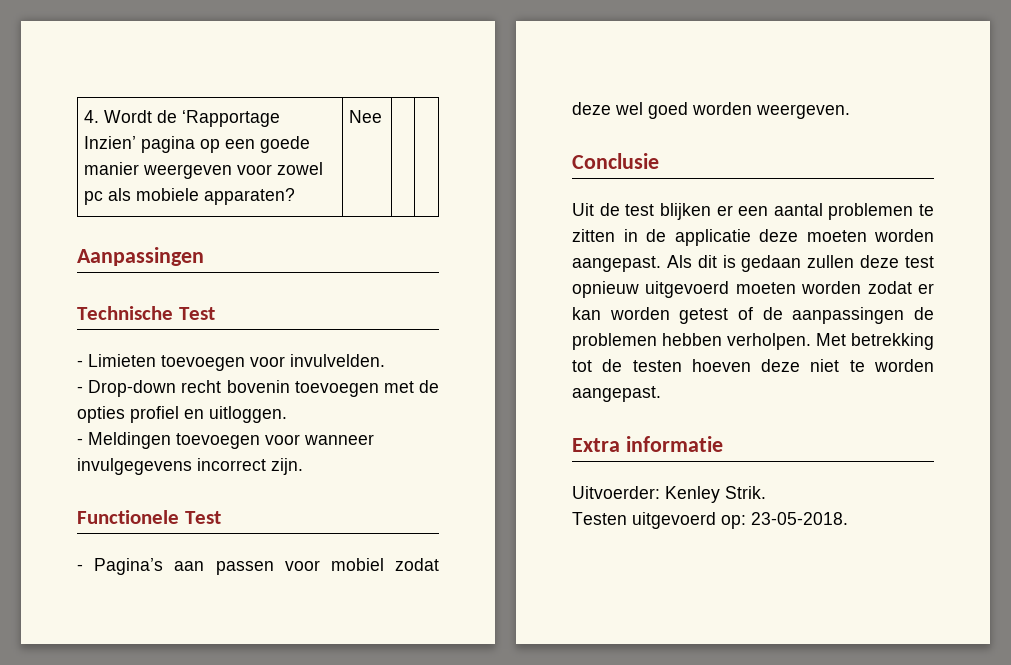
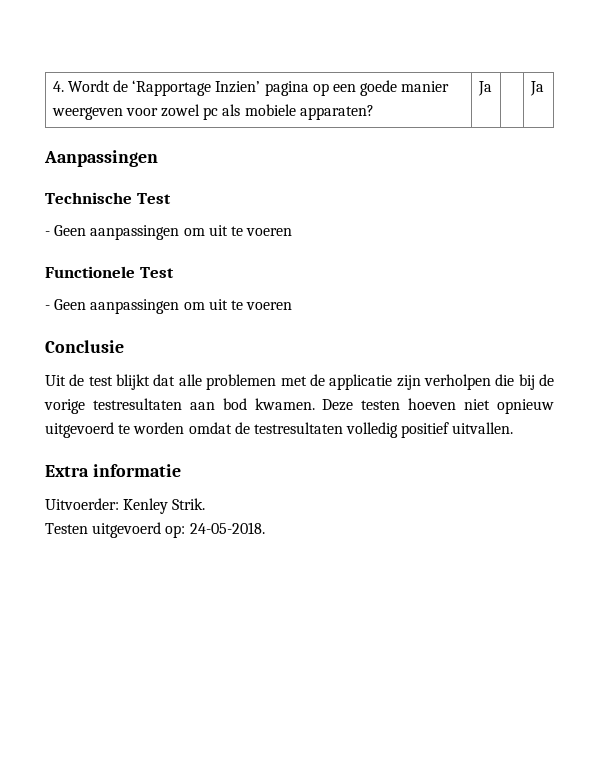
[349,110,383,123] Nee | | -> [477,81,492,96] [529,81,544,96] Ja | | Ja
[88,354,385,371] [77,380,439,397] [77,406,287,423] [77,432,374,449] [77,458,303,475] [77,510,221,524] [77,558,439,575] [572,102,850,119] [572,153,659,169] [572,203,934,220] [572,229,934,246] [572,255,934,272] [572,281,934,298] [572,307,934,324] [572,333,934,350] [572,359,934,372] [572,386,661,402] Limieten toevoegen voor invulvelden. // - Drop-down recht bovenin toevoegen met de opties profiel en uitloggen. // - Meldingen toevoegen voor wanneer invulgegevens incorrect zijn. // Functionele Test // - Pagina’s aan passen voor mobiel zodat deze wel goed worden weergeven. // Conclusie // Uit de test blijken er een aantal problemen te zitten in de applicatie deze moeten worden aangepast. Als dit is gedaan zullen deze test opnieuw uitgevoerd moeten worden zodat er kan worden getest of de aanpassingen de problemen hebben verholpen. Met betrekking tot de testen hoeven deze niet te worden aangepast. -> [54,225,293,240] [45,266,174,278] [45,299,293,314] [45,340,124,353] [45,374,554,390] [44,398,555,414] [45,422,514,438] Geen aanpassingen om uit te voeren // Functionele Test // - Geen aanpassingen om uit te voeren // Conclusie // Uit de test blijkt dat alle problemen met de applicatie zijn verholpen die bij de vorige testresultaten aan bod kwamen. Deze testen hoeven niet opnieuw uitgevoerd te worden omdat de testresultaten volledig positief uitvallen.
[751,512,848,525] 23-05-2018. -> [189,522,265,534] 24-05-2018.

